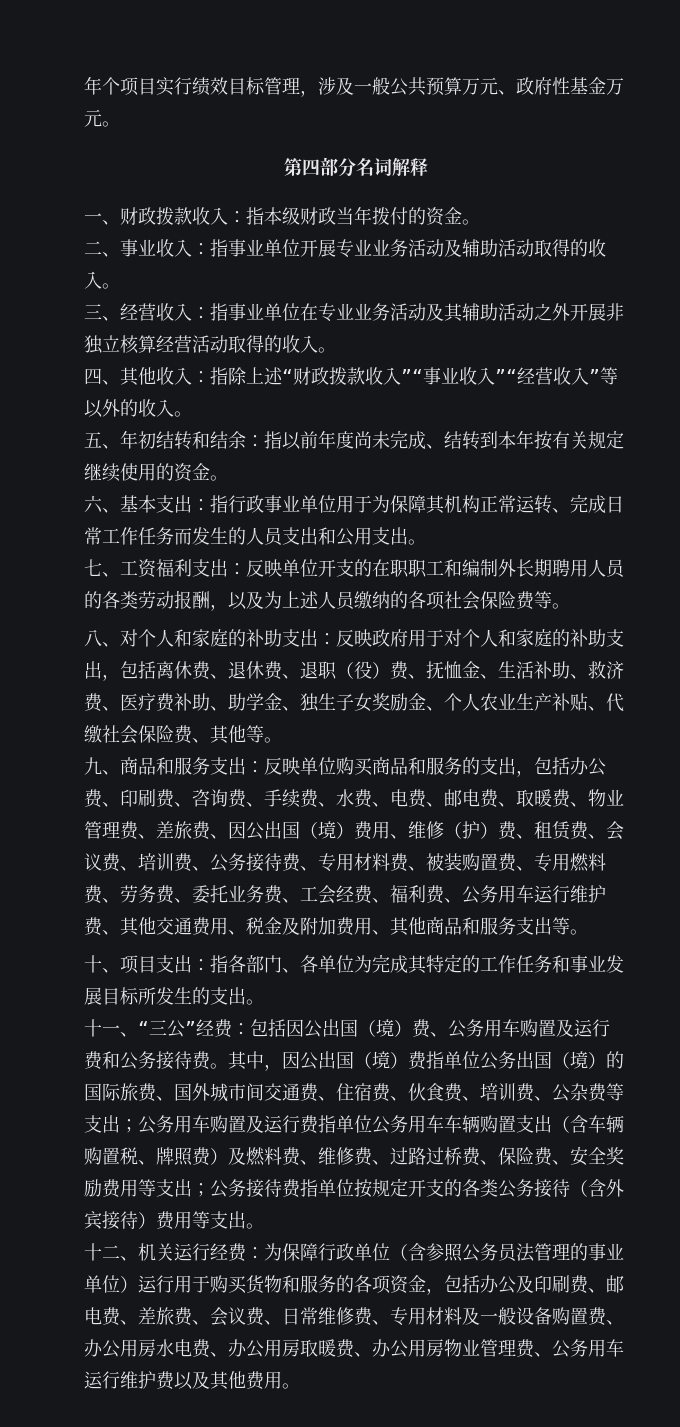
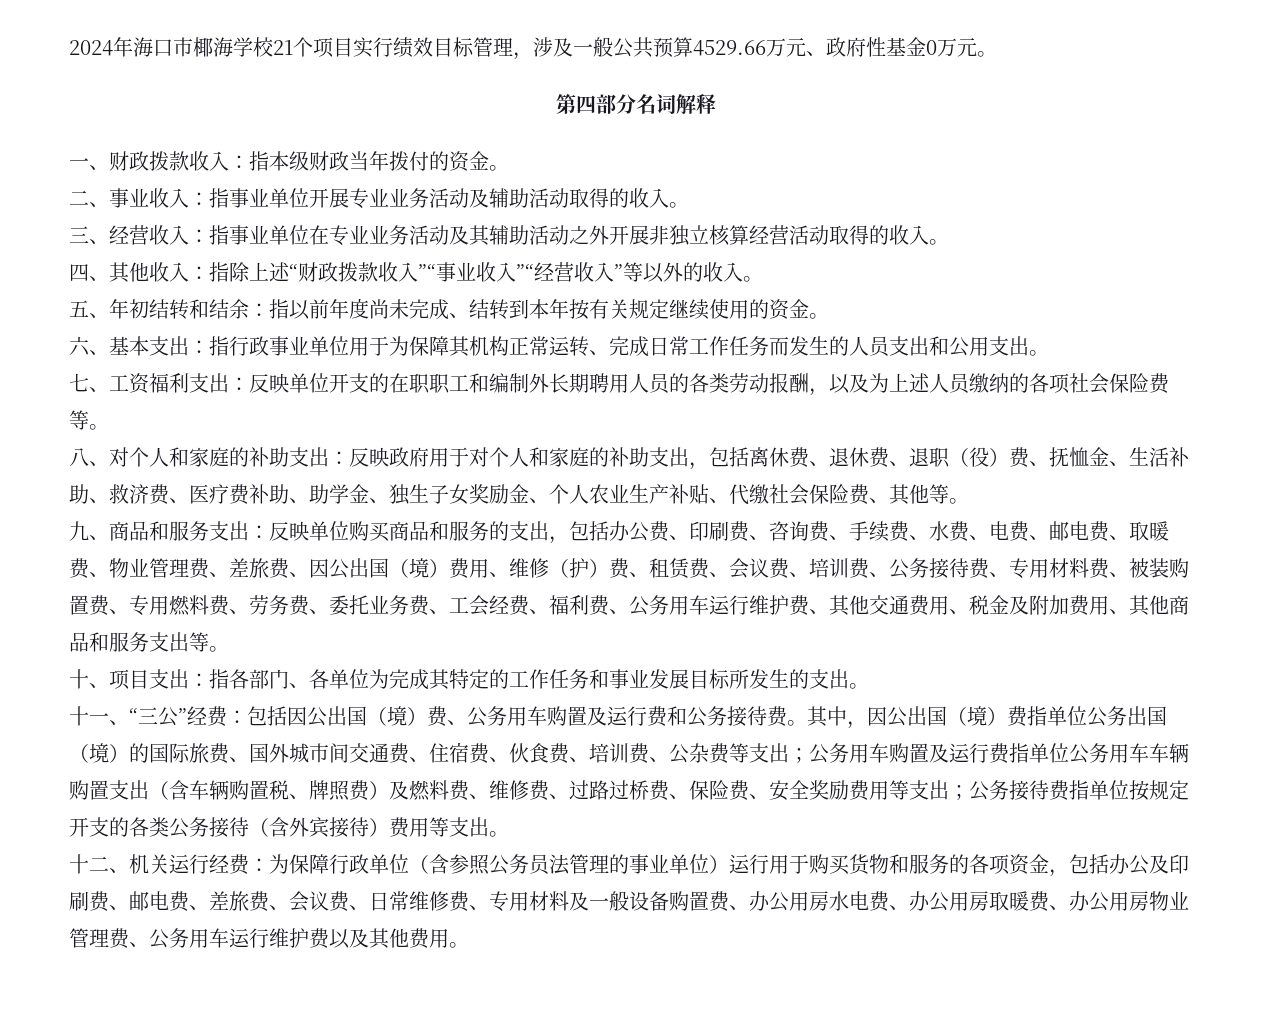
[84,76,102,95] 年 -> [69,37,293,57] 2024年海口市椰海学校21
(462, 86) none -> [693,40,766,56] 4529.66
(606, 85) none -> [926,40,937,55] 0

